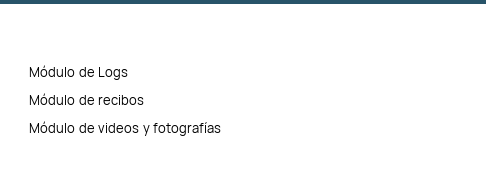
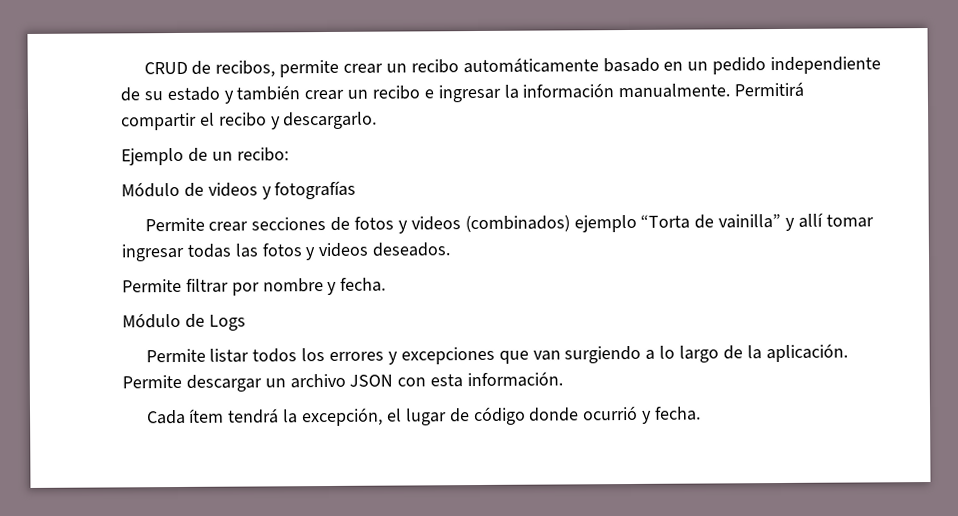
[29,65,129,80] [29,93,145,105] Módulo de Logs // Módulo de recibos -> [143,56,881,78] [120,81,805,104] [121,111,378,131] [121,147,289,166] CRUD de recibos, permite crear un recibo automáticamente basado en un pedido independiente de su estado y también crear un recibo e ingresar la información manualmente. Permitirá compartir el recibo y descargarlo. // Ejemplo de un recibo:
(222, 129) none -> [144,212,874,234] [121,242,451,262] [122,277,387,296] [122,312,246,331] [145,343,848,365] [122,371,564,392] [146,405,701,427] // Permite crear secciones de fotos y videos (combinados) ejemplo “Torta de vainilla” y allí tomar ingresar todas las fotos y videos deseados. // Permite filtrar por nombre y fecha. // Módulo de Logs // Permite listar todos los errores y excepciones que van surgiendo a lo largo de la aplicación. Permite descargar un archivo JSON con esta información. // Cada ítem tendrá la excepción, el lugar de código donde ocurrió y fecha.

